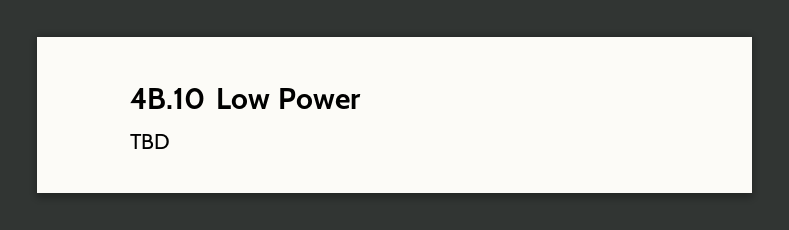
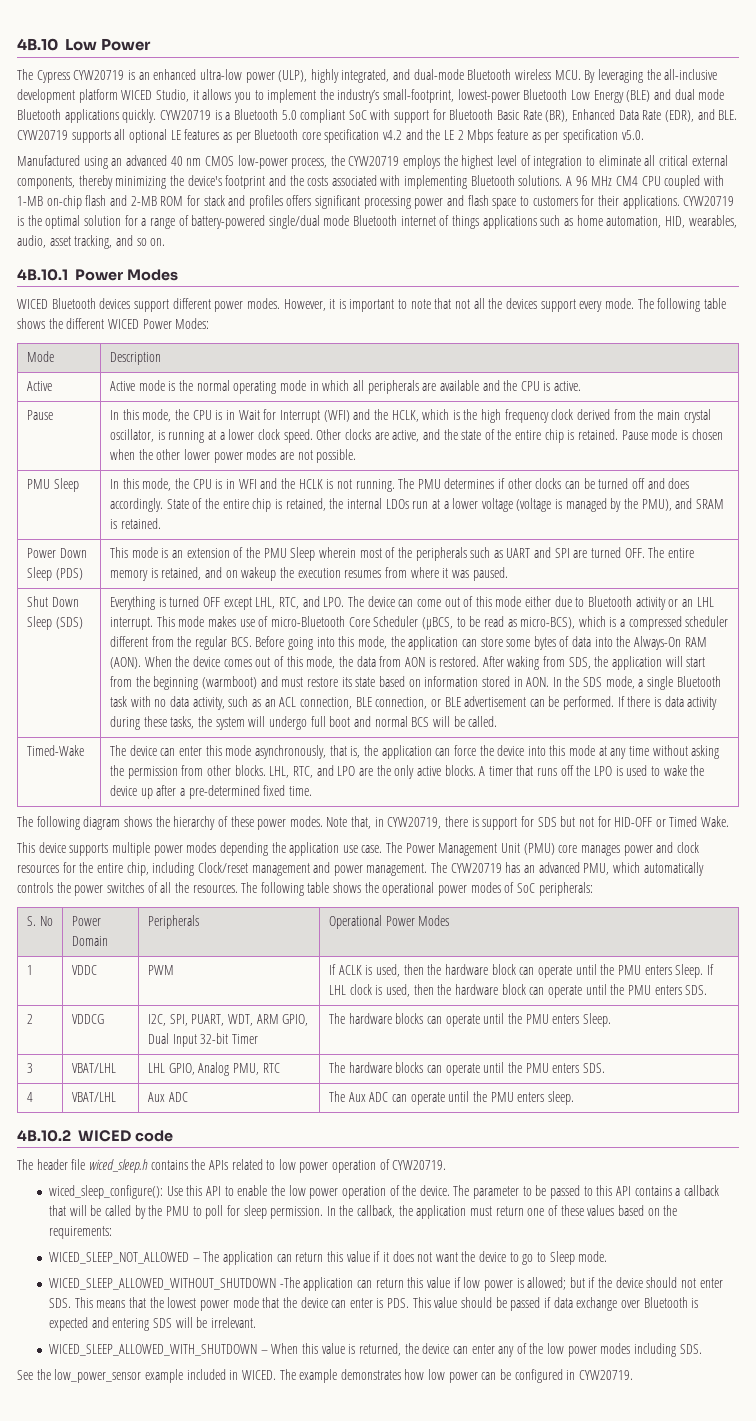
[130,134,170,149] TBD -> [17,69,718,83] [17,89,725,103] [17,109,738,123] [17,129,644,143] [17,155,728,169] [17,175,724,189] [17,195,735,209] [17,215,737,229] [17,235,166,249] [17,269,178,281] [17,298,726,312] [17,318,210,329] [27,351,55,362] [110,352,162,365] [27,381,53,391] [110,380,582,394] [27,410,54,420] [110,409,711,423] [110,429,723,443] [110,449,357,463] [27,478,79,492] [110,478,690,492] [110,498,724,512] [110,518,161,529] [27,548,87,558] [27,567,83,581] [110,547,694,561] [110,567,508,581] [27,596,79,607] [27,616,83,630] [110,596,714,610] [110,616,729,630] [110,636,707,650] [110,656,706,670] [110,676,721,690] [110,696,718,710] [110,716,498,730] [27,745,85,756] [110,745,720,759] [110,765,705,779] [110,785,313,799] [17,816,730,830] [17,842,699,856] [17,862,704,876] [17,882,593,896] [27,916,53,926] [72,916,102,926] [72,936,109,946] [148,915,200,929] [329,915,450,929] [27,965,34,975] [72,965,98,975] [148,965,175,975] [329,964,714,978] [329,984,708,998] [27,1014,34,1024] [72,1014,105,1024] [148,1014,309,1026] [148,1033,259,1047] [329,1013,611,1027] [27,1063,34,1073] [72,1063,117,1073] [148,1062,280,1076] [329,1062,605,1076] [27,1092,34,1102] [72,1092,117,1102] [148,1092,188,1102] [329,1091,574,1105] [17,1130,173,1142] [17,1159,447,1173] [49,1185,719,1199] [49,1205,678,1219] [49,1226,113,1239] [49,1251,608,1265] [49,1277,723,1291] [49,1297,699,1311] [49,1317,256,1331] [49,1343,702,1357] [17,1369,633,1383] The Cypress CYW20719 is an enhanced ultra-low power (ULP), highly integrated, and dual-mode Bluetooth wireless MCU. By leveraging the all-inclusive development platform WICED Studio, it allows you to implement the industry’s small-footprint, lowest-power Bluetooth Low Energy (BLE) and dual mode Bluetooth applications quickly. CYW20719 is a Bluetooth 5.0 compliant SoC with support for Bluetooth Basic Rate (BR), Enhanced Data Rate (EDR), and BLE. CYW20719 supports all optional LE features as per Bluetooth core specification v4.2 and the LE 2 Mbps feature as per specification v5.0. // Manufactured using an advanced 40 nm CMOS low-power process, the CYW20719 employs the highest level of integration to eliminate all critical external components, thereby minimizing the device's footprint and the costs associated with implementing Bluetooth solutions. A 96 MHz CM4 CPU coupled with 1-MB on-chip flash and 2-MB ROM for stack and profiles offers significant processing power and flash space to customers for their applications. CYW20719 is the optimal solution for a range of battery-powered single/dual mode Bluetooth internet of things applications such as home automation, HID, wearables, audio, asset tracking, and so on. // 4B.10.1 Power Modes // WICED Bluetooth devices support different power modes. However, it is important to note that not all the devices support every mode. The following table shows the different WICED Power Modes: // Mode | Description // Active | Active mode is the normal operating mode in which all peripherals are available and the CPU is active. // Pause | In this mode, the CPU is in Wait for Interrupt (WFI) and the HCLK, which is the high frequency clock derived from the main crystal oscillator, is running at a lower clock speed. Other clocks are active, and the state of the entire chip is retained. Pause mode is chosen when the other lower power modes are not possible. // PMU Sleep | In this mode, the CPU is in WFI and the HCLK is not running. The PMU determines if other clocks can be turned off and does accordingly. State of the entire chip is retained, the internal LDOs run at a lower voltage (voltage is managed by the PMU), and SRAM is retained. // Power Down Sleep (PDS) | This mode is an extension of the PMU Sleep wherein most of the peripherals such as UART and SPI are turned OFF. The entire memory is retained, and on wakeup the execution resumes from where it was paused. // Shut Down Sleep (SDS) | Everything is turned OFF except LHL, RTC, and LPO. The device can come out of this mode either due to Bluetooth activity or an LHL interrupt. This mode makes use of micro-Bluetooth Core Scheduler (µBCS, to be read as micro-BCS), which is a compressed scheduler different from the regular BCS. Before going into this mode, the application can store some bytes of data into the Always-On RAM (AON). When the device comes out of this mode, the data from AON is restored. After waking from SDS, the application will start from the beginning (warmboot) and must restore its state based on information stored in AON. In the SDS mode, a single Bluetooth task with no data activity, such as an ACL connection, BLE connection, or BLE advertisement can be performed. If there is data activity during these tasks, the system will undergo full boot and normal BCS will be called. // Timed-Wake | The device can enter this mode asynchronously, that is, the application can force the device into this mode at any time without asking the permission from other blocks. LHL, RTC, and LPO are the only active blocks. A timer that runs off the LPO is used to wake the device up after a pre-determined fixed time. // The following diagram shows the hierarchy of these power modes. Note that, in CYW20719, there is support for SDS but not for HID-OFF or Timed Wake. // This device supports multiple power modes depending the application use case. The Power Management Unit (PMU) core manages power and clock resources for the entire chip, including Clock/reset management and power management. The CYW20719 has an advanced PMU, which automatically controls the power switches of all the resources. The following table shows the operational power modes of SoC peripherals: // S. No | Power Domain | Peripherals | Operational Power Modes // 1 | VDDC | PWM | If ACLK is used, then the hardware block can operate until the PMU enters Sleep. If LHL clock is used, then the hardware block can operate until the PMU enters SDS. // 2 | VDDCG | I2C, SPI, PUART, WDT, ARM GPIO, Dual Input 32-bit Timer | The hardware blocks can operate until the PMU enters Sleep. // 3 | VBAT/LHL | LHL GPIO, Analog PMU, RTC | The hardware blocks can operate until the PMU enters SDS. // 4 | VBAT/LHL | Aux ADC | The Aux ADC can operate until the PMU enters sleep. // 4B.10.2 WICED code // The header file wiced_sleep.h contains the APIs related to low power operation of CYW20719. // wiced_sleep_configure(): Use this API to enable the low power operation of the device. The parameter to be passed to this API contains a callback that will be called by the PMU to poll for sleep permission. In the callback, the application must return one of these values based on the requirements: // WICED_SLEEP_NOT_ALLOWED – The application can return this value if it does not want the device to go to Sleep mode. // WICED_SLEEP_ALLOWED_WITHOUT_SHUTDOWN -The application can return this value if low power is allowed; but if the device should not enter SDS. This means that the lowest power mode that the device can enter is PDS. This value should be passed if data exchange over Bluetooth is expected and entering SDS will be irrelevant. // WICED_SLEEP_ALLOWED_WITH_SHUTDOWN – When this value is returned, the device can enter any of the low power modes including SDS. // See the low_power_sensor example included in WICED. The example demonstrates how low power can be configured in CYW20719.

